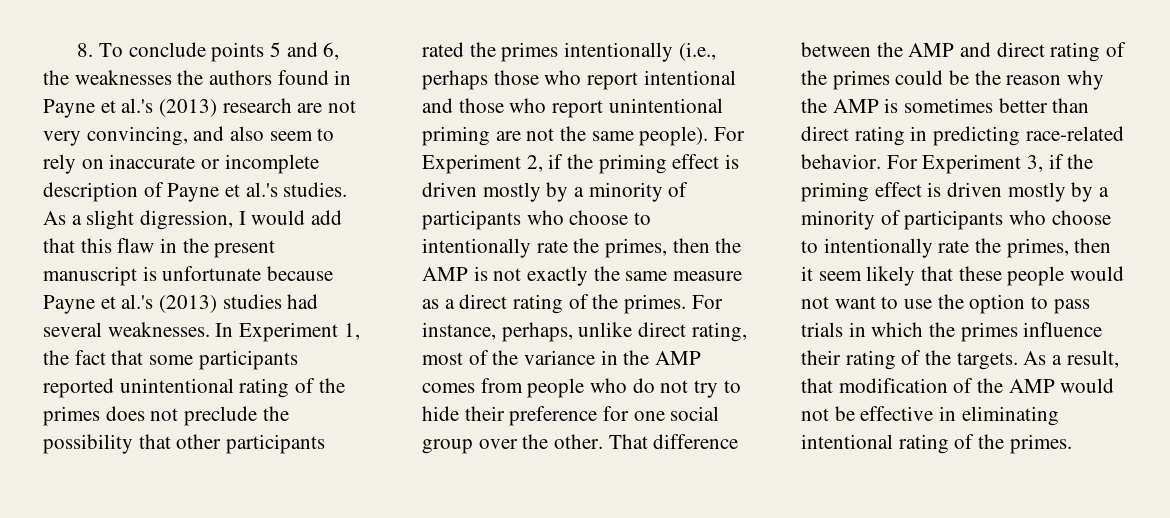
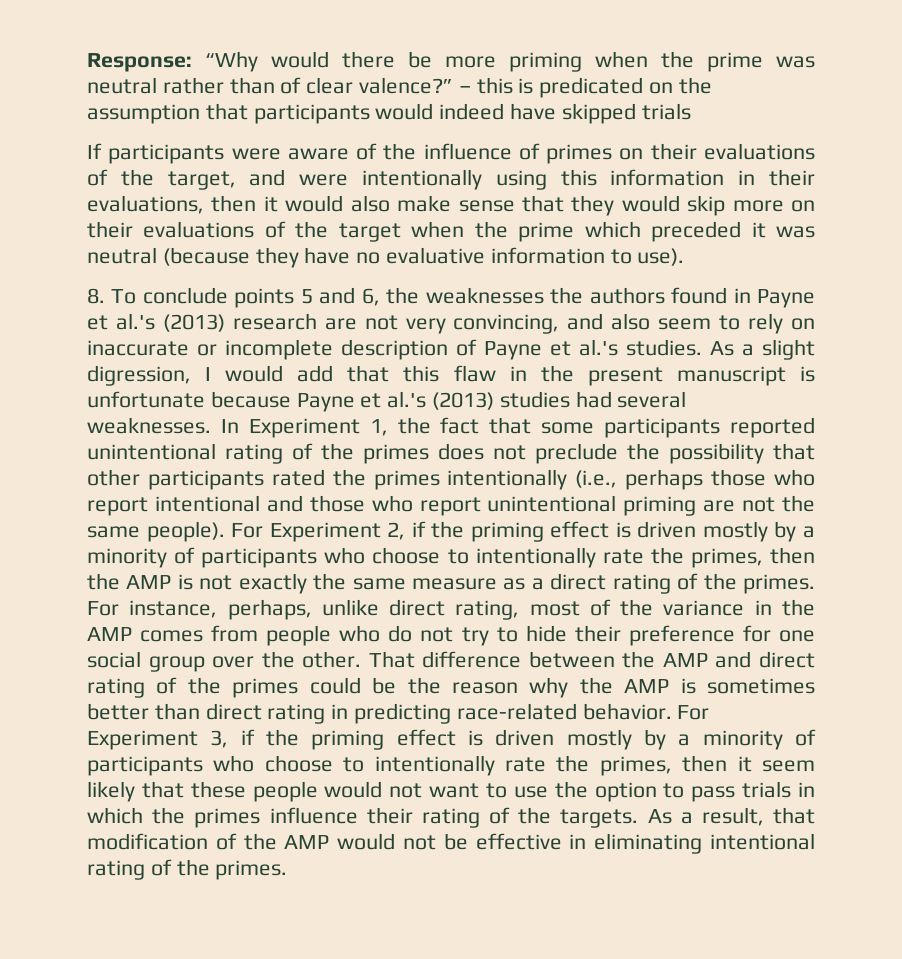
(77, 50) none -> [87,51,815,72] [87,77,712,98] [87,103,691,124] [87,143,815,164] [87,169,815,190] [87,195,815,216] [87,221,815,242] [87,247,685,268] Response: “Why would there be more priming when the prime was neutral rather than of clear valence?” – this is predicated on the assumption that participants would indeed have skipped trials // If participants were aware of the influence of primes on their evaluations of the target, and were intentionally using this information in their evaluations, then it would also make sense that they would skip more on their evaluations of the target when the prime which preceded it was neutral (because they have no evaluative information to use). //

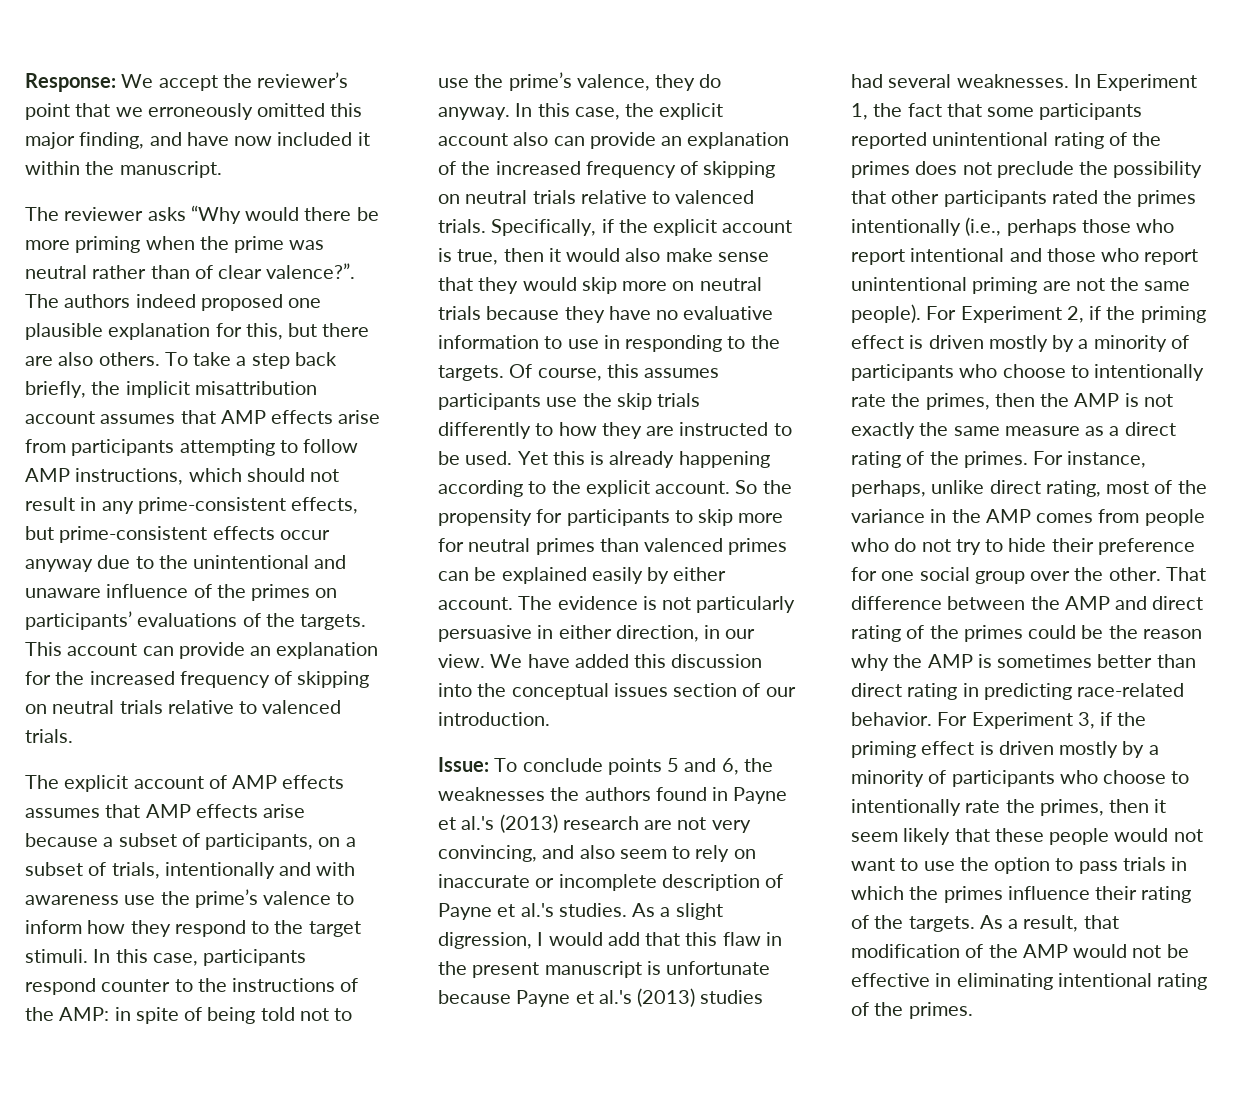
(192, 62) none -> [121,72,349,91] [25,103,363,120] [25,132,370,149] [25,161,222,178] [25,207,186,221] We accept the reviewer’s point that we erroneously omitted this major finding, and have now included it within the manuscript. // The reviewer asks
[359,77,712,98] [87,103,691,124] [87,143,540,164] valence?” – this is predicated on the assumption that participants would indeed have skipped trials // If participants were aware of the influence of -> [266,263,356,279] [25,294,322,311] [25,323,370,340] [25,352,337,369] [25,381,317,398] [25,410,381,424] [25,439,359,456] [25,468,340,485] [25,497,359,514] [25,526,330,543] [25,555,347,572] [25,584,246,598] valence?”. The authors indeed proposed one plausible explanation for this, but there are also others. To take a step back briefly, the implicit misattribution account assumes that AMP effects arise from participants attempting to follow AMP instructions, which should not result in any prime-consistent effects, but prime-consistent effects occur anyway due to the unintentional and unaware influence of the
[650,143,815,160] [87,169,815,190] [87,195,204,214] their evaluations of the target, and were intentionally using this information in their evaluations, -> [25,611,367,630] [25,642,379,659] [25,671,370,688] [25,700,342,714] [25,729,73,743] [25,775,345,792] [25,804,306,818] [25,833,356,850] [25,862,356,879] [25,889,355,908] [25,920,361,937] [25,949,307,966] [25,978,359,995] [25,1007,353,1024] [438,72,722,91] [438,103,724,120] [438,132,790,149] [438,161,776,178] [438,190,755,204] [438,219,793,236] [438,248,499,265] participants’ evaluations of the targets. This account can provide an explanation for the increased frequency of skipping on neutral trials relative to valenced trials. // The explicit account of AMP effects assumes that AMP effects arise because a subset of participants, on a subset of trials, intentionally and with awareness use the prime’s valence to inform how they respond to the target stimuli. In this case, participants respond counter to the instructions of the AMP: in spite of being told not to use the prime’s valence, they do anyway. In this case, the explicit account also can provide an explanation of the increased frequency of skipping on neutral trials relative to valenced trials. Specifically, if the explicit account is true,
[87,221,815,242] [87,247,250,266] their evaluations of the target when the prime which preceded it was neutral (because -> [699,277,762,291] [438,306,560,320] neutral trials because
[637,248,685,266] [87,288,105,304] use). // 8. -> [567,335,780,352] [438,364,720,381] [438,393,701,410] [438,422,792,439] [438,451,770,468] [438,480,792,497] [438,509,784,526] [438,538,788,555] [438,567,727,584] [438,596,796,613] [438,625,756,642] [438,654,763,668] [438,683,796,700] [438,712,550,726] [438,757,489,772] use in responding to the targets. Of course, this assumes participants use the skip trials differently to how they are instructed to be used. Yet this is already happening according to the explicit account. So the propensity for participants to skip more for neutral primes than valenced primes can be explained easily by either account. The evidence is not particularly persuasive in either direction, in our view. We have added this discussion into the conceptual issues section of our introduction. // Issue:

